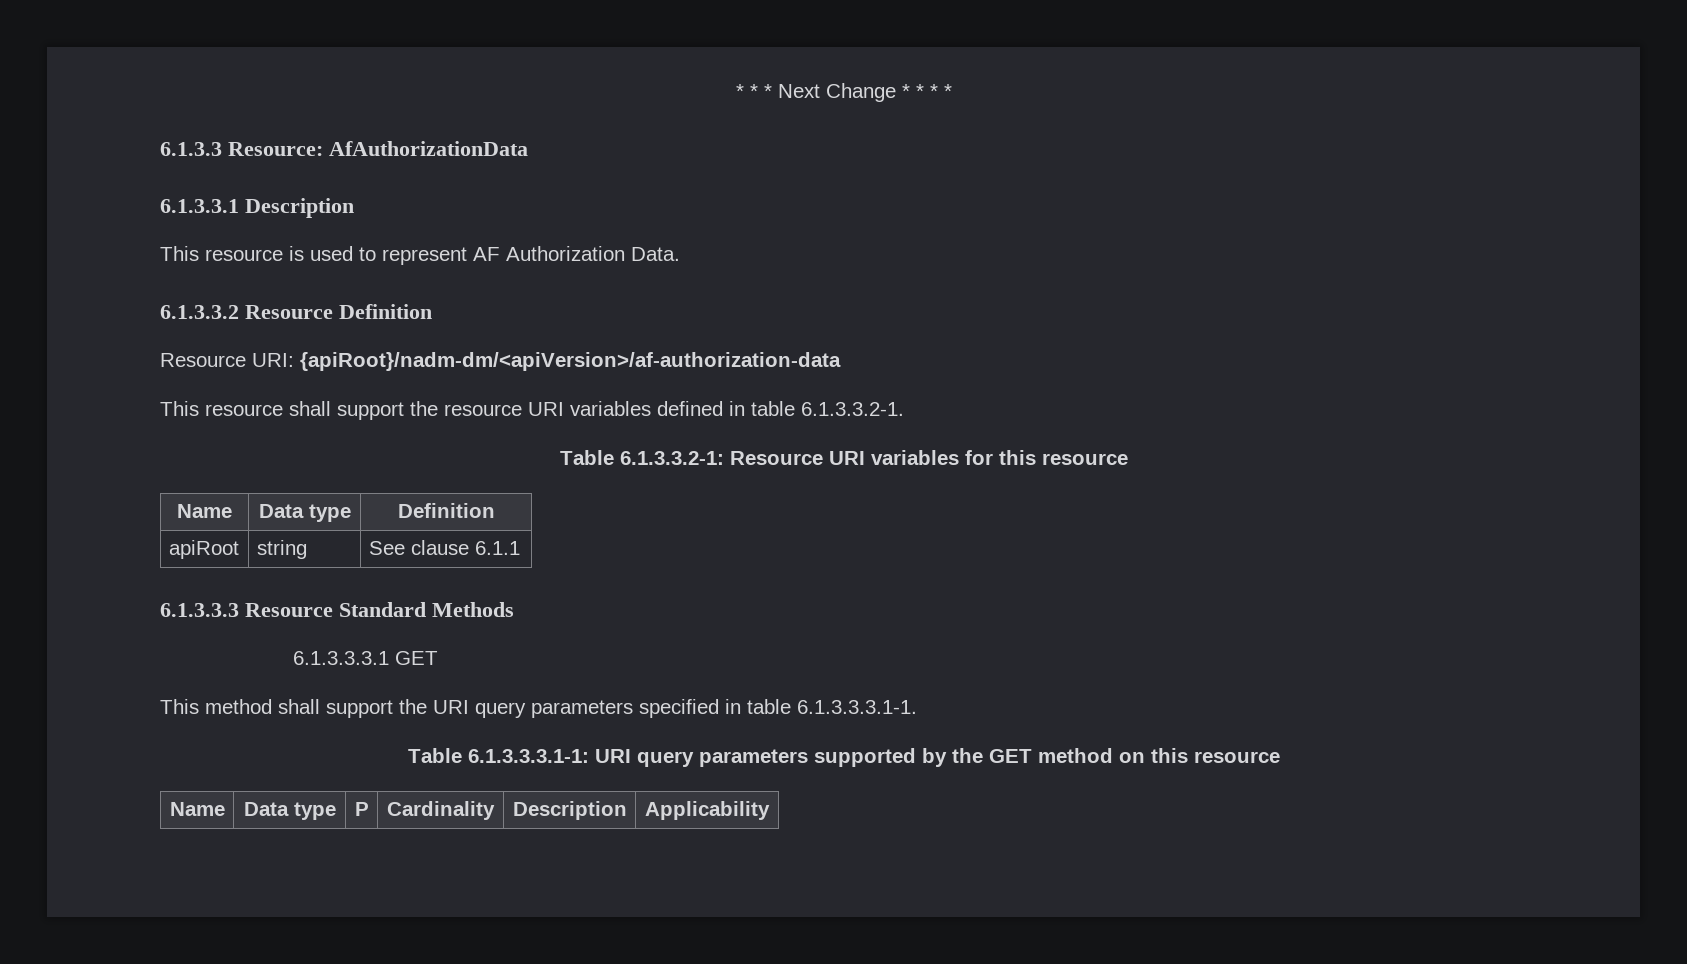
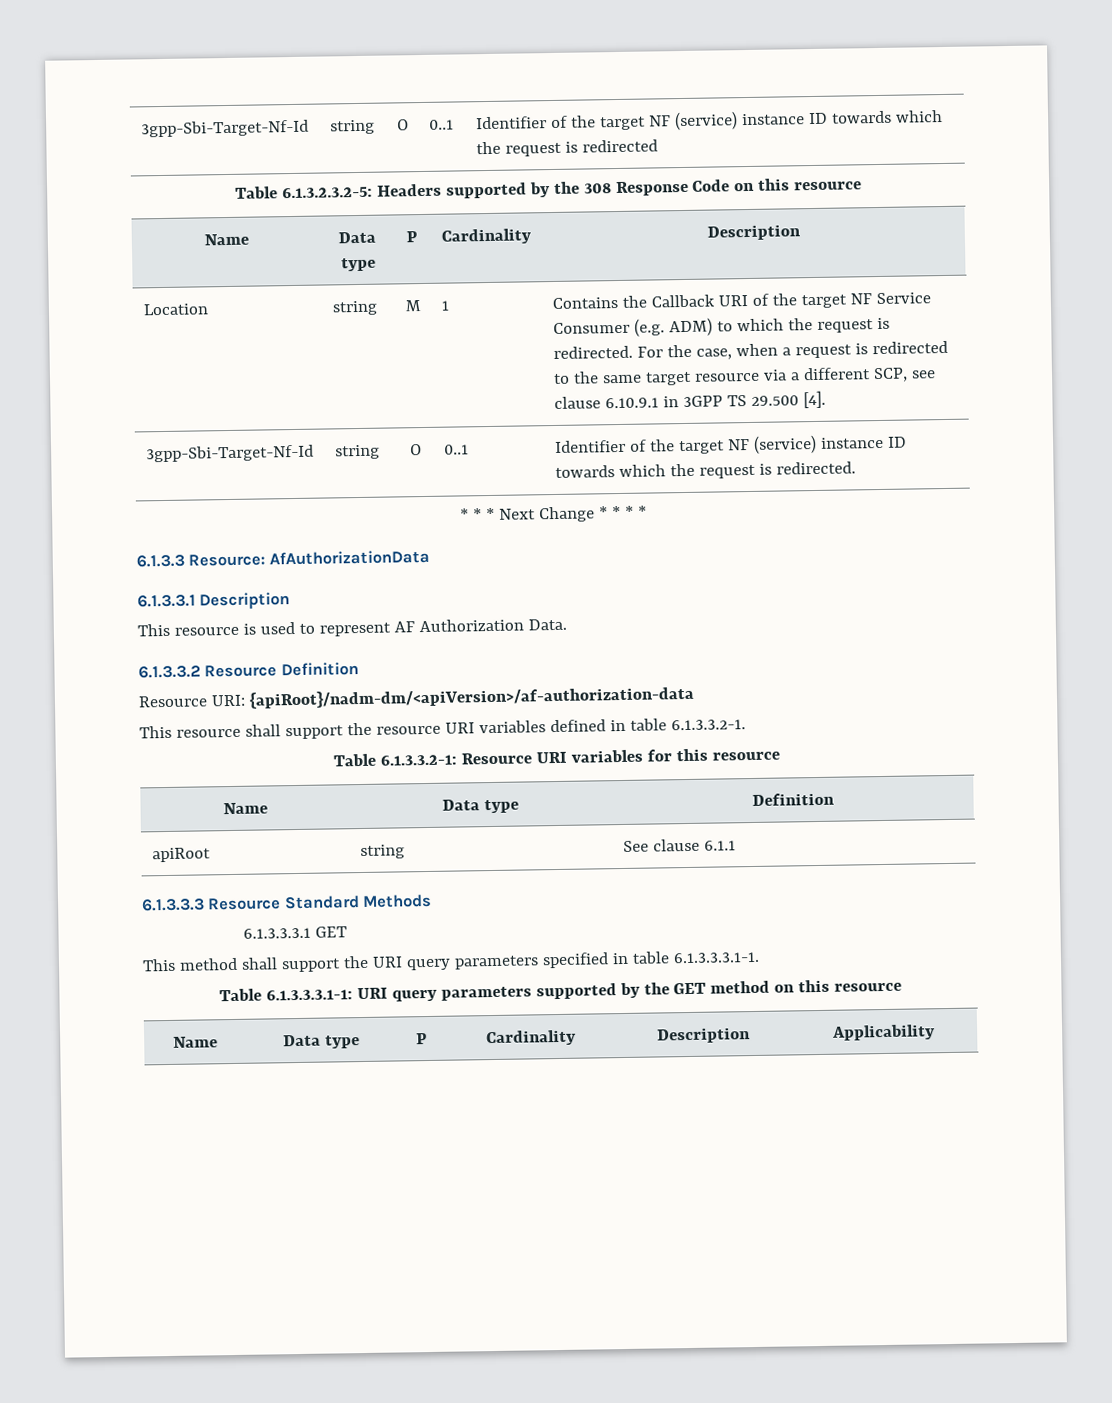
(735, 91) none -> [140,119,309,138] [329,119,375,135] [396,119,409,131] [428,119,454,130] [475,110,943,131] [475,139,658,157] [234,178,863,199] [204,233,249,246] [338,231,376,244] [340,257,376,272] [406,231,417,243] [440,228,531,245] [706,224,801,241] [142,303,209,316] [331,300,378,316] [404,300,421,312] [440,300,449,311] [551,292,931,310] [552,317,890,337] [552,340,948,360] [552,367,936,386] [553,390,826,410] [145,444,314,463] [334,444,380,460] [409,444,422,456] [443,444,469,455] [553,434,907,455] [554,461,856,479] 3gpp-Sbi-Target-Nf-Id | string | O | 0..1 | Identifier of the target NF (service) instance ID towards which the request is redirected // Table 6.1.3.2.3.2-5: Headers supported by the 308 Response Code on this resource // Name | Data type | P | Cardinality | Description // Location | string | M | 1 | Contains the Callback URI of the target NF Service Consumer (e.g. ADM) to which the request is redirected. For the case, when a request is redirected to the same target resource via a different SCP, see clause 6.10.9.1 in 3GPP TS 29.500 [4]. // 3gpp-Sbi-Target-Nf-Id | string | O | 0..1 | Identifier of the target NF (service) instance ID towards which the request is redirected. //

